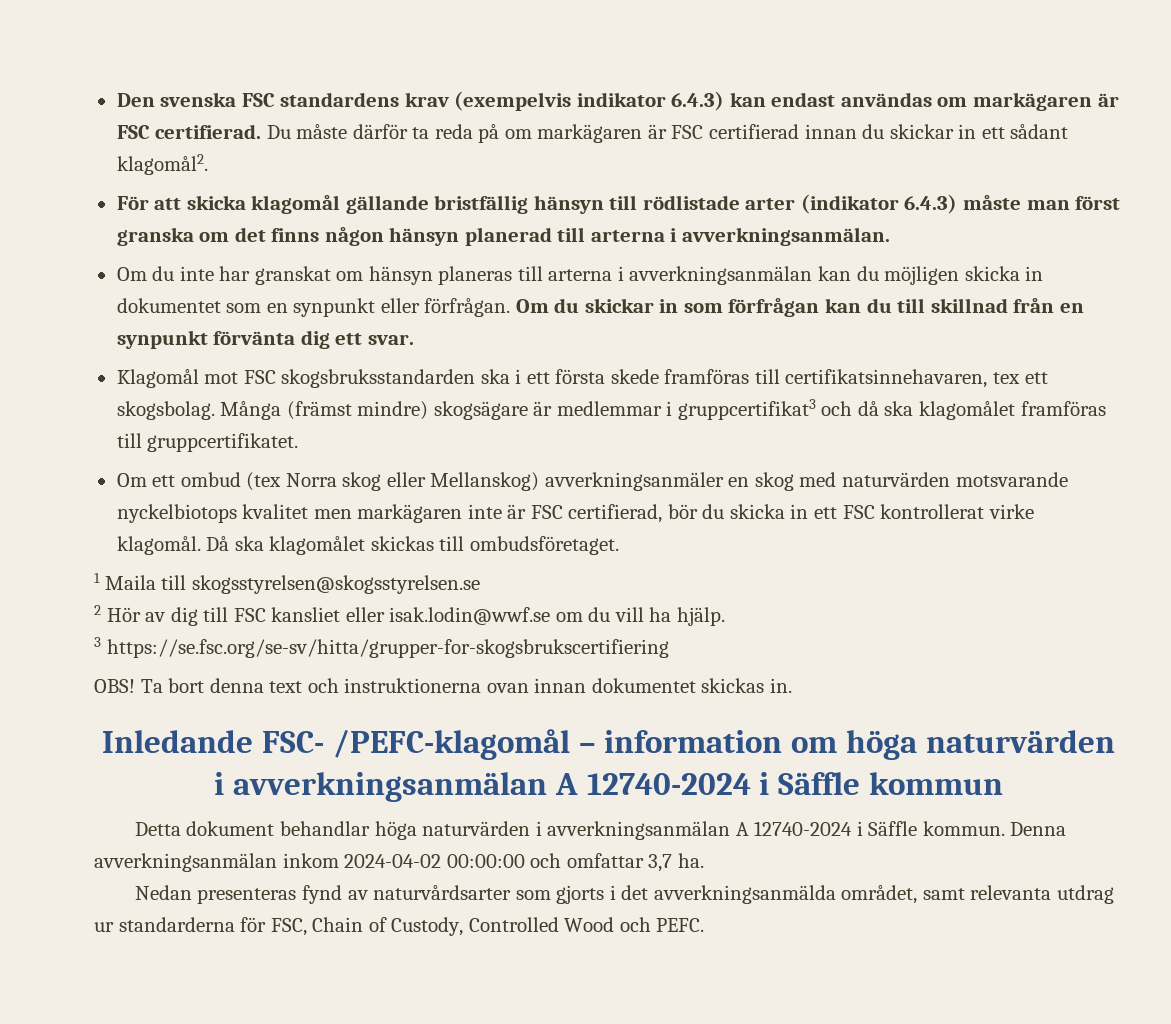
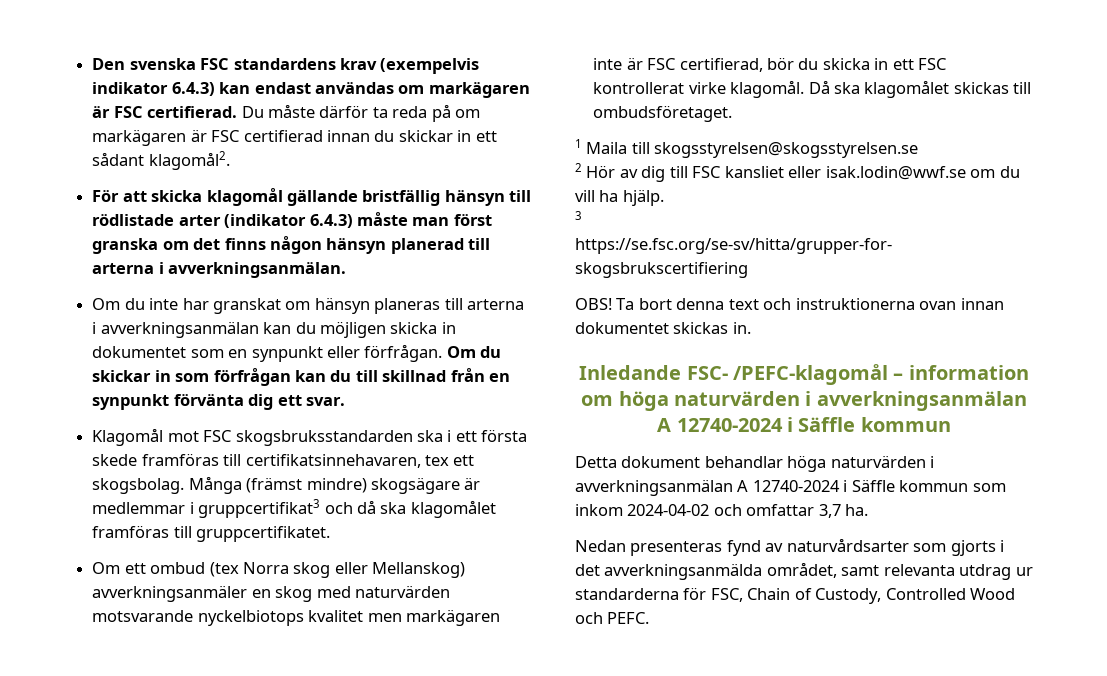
[922,821,1067,836] [94,853,277,872] kommun. Denna avverkningsanmälan -> [899,480,1006,492] kommun som
[446,854,525,868] 00:00:00 -> (710, 510) none

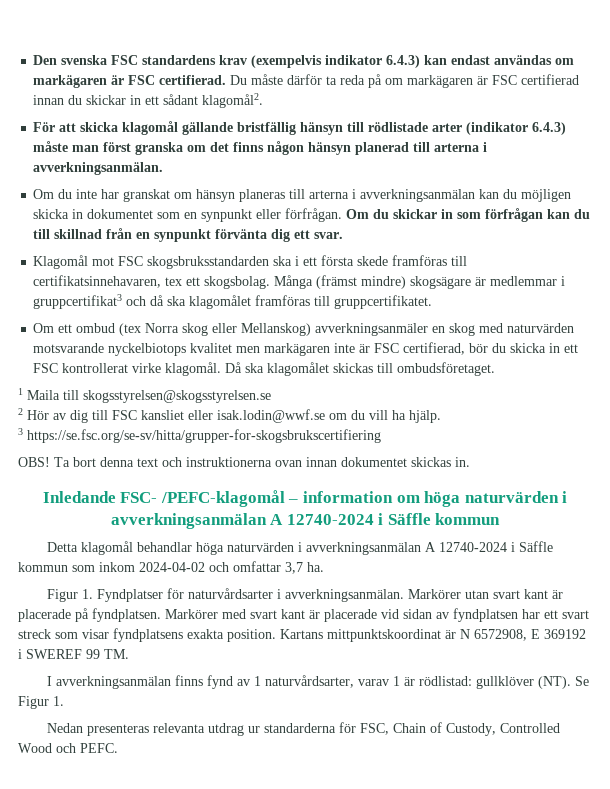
[621,456,701,468] dokument -> [81,541,134,555] klagomål
[575,538,1005,556] [575,562,880,580] Nedan presenteras fynd av naturvårdsarter som gjorts i det avverkningsanmälda området, samt -> [47,588,564,602] [18,608,589,622] [18,628,586,642] [18,649,129,659] [47,675,590,689] [18,696,64,709] [47,723,150,736] Figur 1. Fyndplatser för naturvårdsarter i avverkningsanmälan. Markörer utan svart kant är placerade på fyndplatsen. Markörer med svart kant är placerade vid sidan av fyndplatsen har ett svart streck som visar fyndplatsens exakta position. Kartans mittpunktskoordinat är N 6572908, E 369192 i SWEREF 99 TM. // I avverkningsanmälan finns fynd av 1 naturvårdsarter, varav 1 är rödlistad: gullklöver (NT). Se Figur 1. // Nedan presenteras

